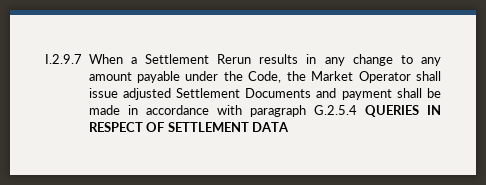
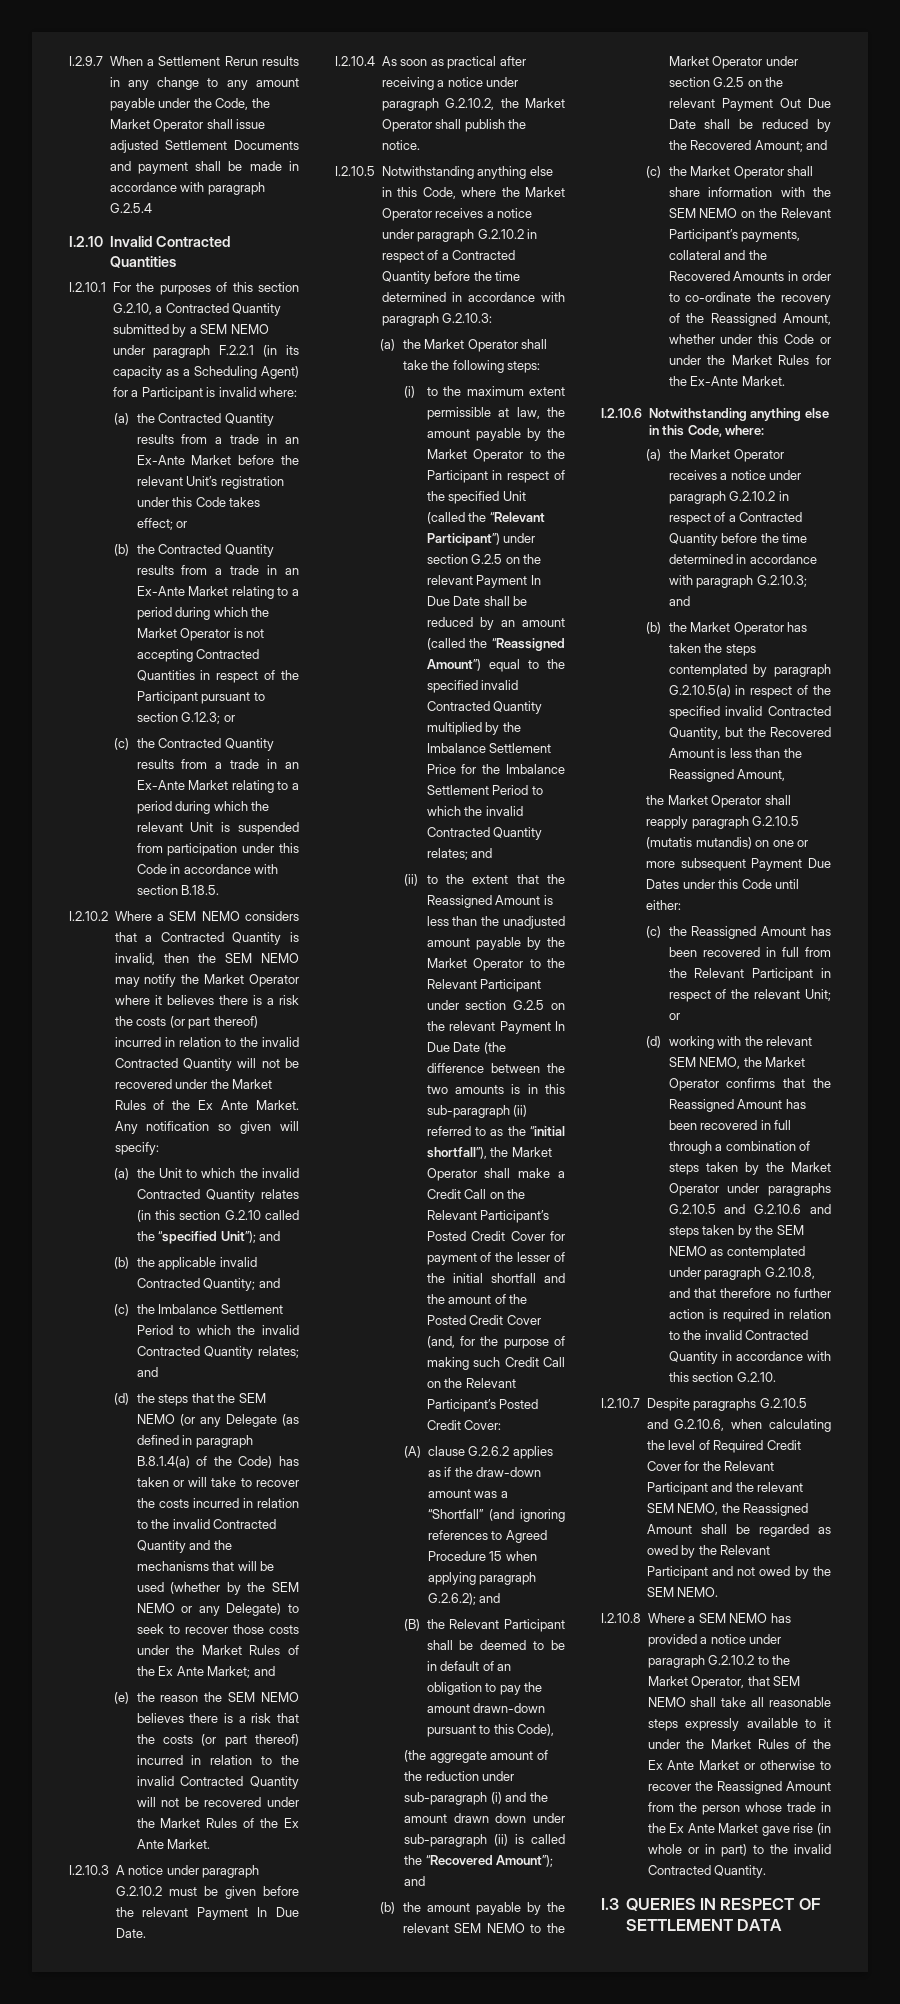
(357, 110) none -> [69,236,232,247] [109,256,176,268] [69,282,299,295] [112,303,282,316] [112,324,269,337] [112,345,299,358] [112,366,299,379] [112,387,298,400] [114,413,274,426] [136,434,299,444] [136,455,299,465] [136,476,284,489] [136,497,261,507] [136,518,188,530] [114,544,274,557] [136,565,299,575] [136,586,299,599] [136,607,270,620] [136,628,265,641] [136,649,260,662] [136,670,299,683] [136,691,265,704] [136,712,235,724] [114,738,274,751] [136,759,299,769] [136,780,299,793] [136,801,270,814] [136,822,299,835] [136,843,299,856] [136,864,279,874] [136,885,220,895] [69,911,299,921] [114,932,299,945] [114,953,299,965] [114,974,299,987] [114,995,299,1005] [114,1016,258,1029] [114,1037,299,1047] [114,1058,299,1071] [114,1079,273,1089] [114,1100,299,1110] [114,1121,299,1134] [114,1142,159,1155] [114,1168,299,1180] [136,1189,299,1202] [136,1210,299,1222] [136,1231,281,1244] [114,1257,257,1270] [136,1278,280,1291] [114,1304,283,1316] [136,1325,299,1335] [136,1346,299,1359] [136,1367,158,1377] [114,1393,266,1406] [136,1414,299,1427] [136,1435,253,1448] [136,1456,299,1468] [136,1477,299,1487] [136,1498,299,1508] [136,1519,277,1529] [136,1540,232,1553] [136,1561,275,1571] [136,1582,299,1595] [136,1603,299,1616] [136,1624,299,1634] [136,1645,299,1655] [136,1666,275,1678] [114,1692,299,1704] [136,1713,299,1723] [136,1734,299,1747] [136,1755,299,1765] [136,1776,299,1789] [136,1797,299,1807] [136,1818,299,1828] [136,1839,211,1849] [69,1865,260,1878] [115,1886,299,1899] [115,1907,299,1920] [115,1928,146,1938] [335,56,526,69] [381,77,519,90] [381,98,565,111] [381,119,527,132] [381,140,420,150] [335,166,553,179] [381,187,565,199] [381,208,533,221] [381,229,538,242] [381,250,516,263] [381,271,521,284] [381,292,565,302] [381,313,493,326] [380,339,548,352] [402,360,541,373] [404,386,565,398] [426,407,565,420] [426,428,565,441] [426,449,565,462] [426,470,565,483] [426,491,526,504] [426,512,545,524] [426,533,536,546] [426,554,542,564] [426,575,541,588] [426,596,528,606] [426,617,565,630] [426,638,565,651] [426,659,565,672] [426,680,519,693] [426,701,543,714] [426,722,521,735] [426,743,552,753] [426,764,565,774] [426,785,543,795] [426,806,523,816] [426,827,543,840] [426,848,493,860] [404,874,565,886] [426,895,553,908] [426,916,565,929] [426,937,565,950] [426,958,565,971] [426,979,542,992] [426,1000,565,1010] [426,1021,565,1034] [426,1042,506,1054] [426,1063,565,1073] [426,1084,565,1094] [426,1105,528,1118] [426,1126,565,1136] [426,1147,552,1159] [426,1168,565,1181] [426,1189,526,1199] [426,1210,550,1223] [426,1231,565,1241] [426,1252,565,1265] [426,1273,565,1283] [426,1294,528,1304] [426,1315,541,1325] [426,1336,565,1349] [426,1357,565,1370] [426,1378,516,1388] [426,1399,539,1412] [426,1420,502,1430] [404,1446,553,1459] [427,1467,542,1477] [427,1489,508,1498] [427,1509,565,1522] [427,1530,547,1543] [427,1551,537,1561] [427,1572,537,1585] [427,1593,501,1605] [404,1619,565,1632] [426,1640,565,1650] [426,1661,512,1671] [426,1682,543,1695] [426,1703,546,1713] [426,1724,555,1737] [404,1750,548,1763] [404,1771,515,1781] [404,1792,548,1805] [404,1813,565,1823] [404,1834,565,1847] [404,1855,554,1867] [404,1876,425,1886] [380,1902,565,1915] [402,1923,565,1933] [668,56,798,69] [668,77,784,87] [668,98,831,111] [668,119,831,132] [668,140,828,152] [646,166,814,179] [668,187,831,197] [668,208,831,218] [668,229,801,242] [668,250,767,260] [668,271,831,281] [668,292,831,305] [668,313,831,326] [668,334,831,344] [668,355,831,365] [668,376,785,386] [601,408,829,421] [648,425,765,437] [646,449,784,462] [668,470,802,480] [668,491,789,504] [668,512,803,525] [668,533,808,546] [668,554,817,564] [668,575,807,588] [668,596,690,606] [646,622,808,635] [668,643,756,656] [668,664,831,677] [668,685,831,698] [668,706,831,719] [668,727,831,740] [668,748,802,758] [668,769,786,782] [646,795,791,808] [646,816,800,829] [646,837,809,849] [646,858,831,871] [646,879,800,889] [646,900,682,910] [646,926,831,939] [668,947,831,957] [668,968,831,981] [668,989,831,1002] [668,1013,680,1020] [646,1036,813,1049] [668,1057,806,1069] [668,1078,831,1091] [668,1099,806,1112] [668,1120,792,1130] [668,1141,811,1154] [668,1162,831,1175] [668,1183,831,1196] [668,1204,831,1214] [668,1225,804,1238] [668,1246,805,1259] [668,1267,815,1280] [668,1288,831,1298] [668,1309,831,1322] [668,1330,809,1340] [668,1351,831,1364] [668,1372,776,1382] [601,1398,807,1411] [646,1419,831,1432] [646,1440,801,1453] [646,1461,775,1471] [646,1482,804,1495] [646,1503,809,1516] [646,1524,831,1537] [646,1545,771,1558] [646,1566,831,1579] [646,1587,719,1597] [601,1613,791,1623] [647,1634,782,1647] [647,1655,791,1668] [647,1676,801,1689] [647,1697,831,1707] [647,1718,831,1731] [647,1739,831,1749] [647,1760,831,1770] [647,1781,831,1794] [647,1802,831,1815] [647,1823,831,1836] [647,1844,831,1857] [647,1865,767,1878] [601,1898,619,1910] // I.2.10 Invalid Contracted Quantities // I.2.10.1 For the purposes of this section G.2.10, a Contracted Quantity submitted by a SEM NEMO under paragraph F.2.2.1 (in its capacity as a Scheduling Agent) for a Participant is invalid where: // (a) the Contracted Quantity results from a trade in an Ex-Ante Market before the relevant Unit’s registration under this Code takes effect; or // (b) the Contracted Quantity results from a trade in an Ex-Ante Market relating to a period during which the Market Operator is not accepting Contracted Quantities in respect of the Participant pursuant to section G.12.3; or // (c) the Contracted Quantity results from a trade in an Ex-Ante Market relating to a period during which the relevant Unit is suspended from participation under this Code in accordance with section B.18.5. // I.2.10.2 Where a SEM NEMO considers that a Contracted Quantity is invalid, then the SEM NEMO may notify the Market Operator where it believes there is a risk the costs (or part thereof) incurred in relation to the invalid Contracted Quantity will not be recovered under the Market Rules of the Ex Ante Market. Any notification so given will specify: // (a) the Unit to which the invalid Contracted Quantity relates (in this section G.2.10 called the “specified Unit”); and // (b) the applicable invalid Contracted Quantity; and // (c) the Imbalance Settlement Period to which the invalid Contracted Quantity relates; and // (d) the steps that the SEM NEMO (or any Delegate (as defined in paragraph B.8.1.4(a) of the Code) has taken or will take to recover the costs incurred in relation to the invalid Contracted Quantity and the mechanisms that will be used (whether by the SEM NEMO or any Delegate) to seek to recover those costs under the Market Rules of the Ex Ante Market; and // (e) the reason the SEM NEMO believes there is a risk that the costs (or part thereof) incurred in relation to the invalid Contracted Quantity will not be recovered under the Market Rules of the Ex Ante Market. // I.2.10.3 A notice under paragraph G.2.10.2 must be given before the relevant Payment In Due Date. // I.2.10.4 As soon as practical after receiving a notice under paragraph G.2.10.2, the Market Operator shall publish the notice. // I.2.10.5 Notwithstanding anything else in this Code, where the Market Operator receives a notice under paragraph G.2.10.2 in respect of a Contracted Quantity before the time determined in accordance with paragraph G.2.10.3: // (a) the Market Operator shall take the following steps: // (i) to the maximum extent permissible at law, the amount payable by the Market Operator to the Participant in respect of the specified Unit (called the “Relevant Participant”) under section G.2.5 on the relevant Payment In Due Date shall be reduced by an amount (called the “Reassigned Amount”) equal to the specified invalid Contracted Quantity multiplied by the Imbalance Settlement Price for the Imbalance Settlement Period to which the invalid Contracted Quantity relates; and // (ii) to the extent that the Reassigned Amount is less than the unadjusted amount payable by the Market Operator to the Relevant Participant under section G.2.5 on the relevant Payment In Due Date (the difference between the two amounts is in this sub-paragraph (ii) referred to as the “initial shortfall”), the Market Operator shall make a Credit Call on the Relevant Participant’s Posted Credit Cover for payment of the lesser of the initial shortfall and the amount of the Posted Credit Cover (and, for the purpose of making such Credit Call on the Relevant Participant’s Posted Credit Cover: // (A) clause G.2.6.2 applies as if the draw-down amount was a “Shortfall” (and ignoring references to Agreed Procedure 15 when applying paragraph G.2.6.2); and // (B) the Relevant Participant shall be deemed to be in default of an obligation to pay the amount drawn-down pursuant to this Code), // (the aggregate amount of the reduction under sub-paragraph (i) and the amount drawn down under sub-paragraph (ii) is called the “Recovered Amount”); and // (b) the amount payable by the relevant SEM NEMO to the Market Operator under section G.2.5 on the relevant Payment Out Due Date shall be reduced by the Recovered Amount; and // (c) the Market Operator shall share information with the SEM NEMO on the Relevant Participant’s payments, collateral and the Recovered Amounts in order to co-ordinate the recovery of the Reassigned Amount, whether under this Code or under the Market Rules for the Ex-Ante Market. // I.2.10.6 Notwithstanding anything else in this Code, where: // (a) the Market Operator receives a notice under paragraph G.2.10.2 in respect of a Contracted Quantity before the time determined in accordance with paragraph G.2.10.3; and // (b) the Market Operator has taken the steps contemplated by paragraph G.2.10.5(a) in respect of the specified invalid Contracted Quantity, but the Recovered Amount is less than the Reassigned Amount, // the Market Operator shall reapply paragraph G.2.10.5 (mutatis mutandis) on one or more subsequent Payment Due Dates under this Code until either: // (c) the Reassigned Amount has been recovered in full from the Relevant Participant in respect of the relevant Unit; or // (d) working with the relevant SEM NEMO, the Market Operator confirms that the Reassigned Amount has been recovered in full through a combination of steps taken by the Market Operator under paragraphs G.2.10.5 and G.2.10.6 and steps taken by the SEM NEMO as contemplated under paragraph G.2.10.8, and that therefore no further action is required in relation to the invalid Contracted Quantity in accordance with this section G.2.10. // I.2.10.7 Despite paragraphs G.2.10.5 and G.2.10.6, when calculating the level of Required Credit Cover for the Relevant Participant and the relevant SEM NEMO, the Reassigned Amount shall be regarded as owed by the Relevant Participant and not owed by the SEM NEMO. // I.2.10.8 Where a SEM NEMO has provided a notice under paragraph G.2.10.2 to the Market Operator, that SEM NEMO shall take all reasonable steps expressly available to it under the Market Rules of the Ex Ante Market or otherwise to recover the Reassigned Amount from the person whose trade in the Ex Ante Market gave rise (in whole or in part) to the invalid Contracted Quantity. // I.3

